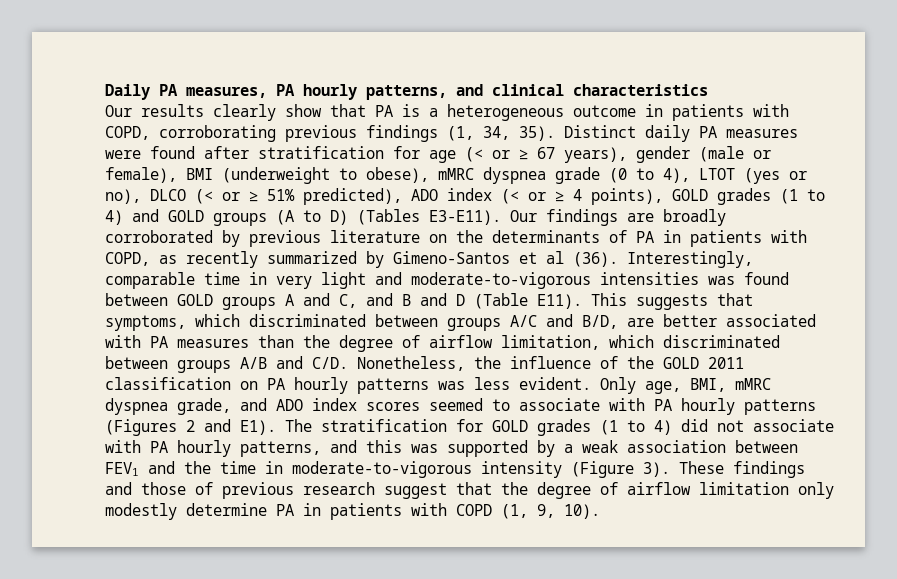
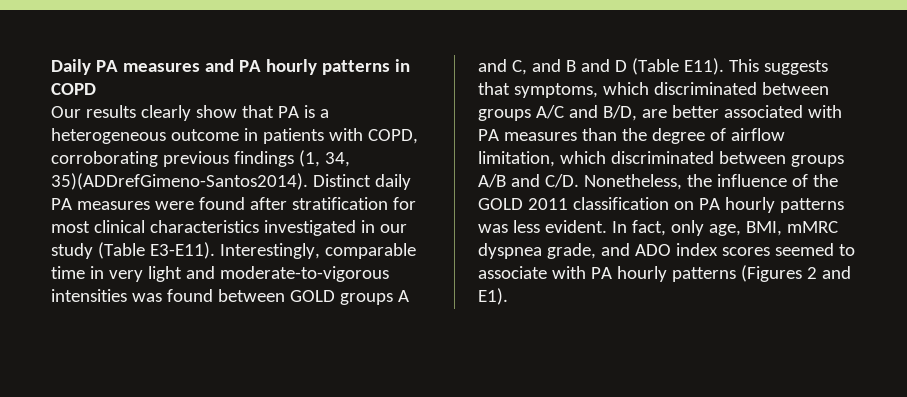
[186,84,708,100] measures, PA hourly patterns, and clinical characteristics -> [122,59,410,75] [51,83,96,95] measures and PA hourly patterns in COPD
[519,126,555,141] 35). -> [51,173,308,190] 35)(ADDrefGimeno-Santos2014).
[429,146,771,163] [105,167,807,184] [105,188,825,205] [105,209,726,226] [105,230,807,247] [105,251,618,268] age (< or ≥ 67 years), gender (male or female), BMI (underweight to obese), mMRC dyspnea grade (0 to 4), LTOT (yes or no), DLCO (< or ≥ 51% predicted), ADO index (< or ≥ 4 points), GOLD grades (1 to 4) and GOLD groups (A to D) (Tables E3-E11). Our findings are broadly corroborated by previous literature on the determinants of PA in patients with COPD, as recently summarized by Gimeno-Santos et al (36). -> [51,220,407,236] [51,242,215,259] most clinical characteristics investigated in our study (Table E3-E11).
[600,377,636,394] Only -> [611,220,704,236] In fact, only
[285,419,834,436] [105,440,798,457] [105,461,805,478] [105,482,834,499] [105,503,600,520] The stratification for GOLD grades (1 to 4) did not associate with PA hourly patterns, and this was supported by a weak association between FEV1 and the time in moderate-to-vigorous intensity (Figure 3). These findings and those of previous research suggest that the degree of airflow limitation only modestly determine PA in patients with COPD (1, 9, 10). -> (508, 296) none

